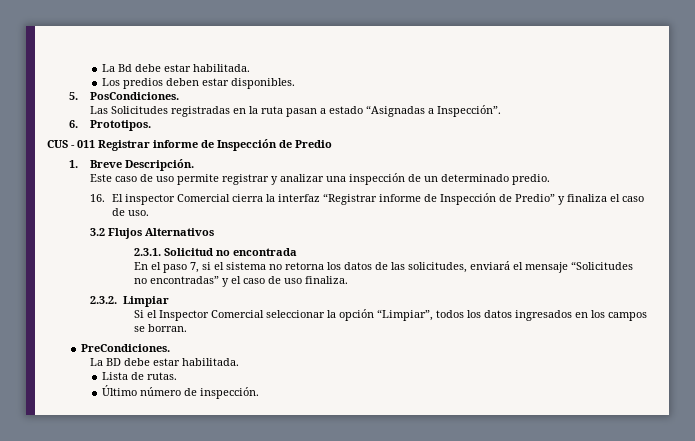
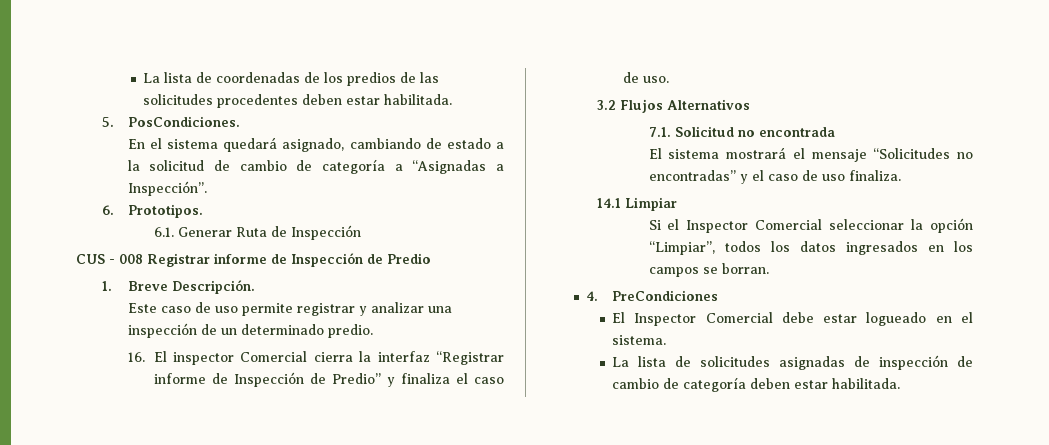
[102,64,251,72] [102,78,296,89] [68,92,180,100] [90,106,364,117] La Bd debe estar habilitada. // Los predios deben estar disponibles. // 5. PosCondiciones. // Las Solicitudes registradas en la ruta pasan a estado -> [143,72,440,86] [143,94,453,108] [101,116,240,127] [127,137,504,152] [127,159,403,174] La lista de coordenadas de los predios de las solicitudes procedentes deben estar habilitada. // 5. PosCondiciones. // En el sistema quedará asignado, cambiando de estado a la solicitud de cambio de categoría a
(152, 125) none -> [153,225,361,240] // 6.1. Generar Ruta de Inspección
[77,140,95,148] 011 -> [119,254,143,264] 008
[133,248,161,256] 2.3.1. -> [648,127,671,137] 7.1.
[133,261,510,273] En el paso 7, si el sistema no retorna los datos de las solicitudes, enviará -> [648,147,787,159] El sistema mostrará
[90,296,118,304] 2.3.2. -> [596,198,621,208] 14.1
[80,344,170,352] [90,358,240,366] [102,372,178,380] [102,385,260,399] PreCondiciones. // La BD debe estar habilitada. // Lista de rutas. // Último número de inspección. -> [586,290,719,301] [612,312,973,326] [612,335,667,345] [612,355,973,370] [612,377,901,392] 4. PreCondiciones // El Inspector Comercial debe estar logueado en el sistema. // La lista de solicitudes asignadas de inspección de cambio de categoría deben estar habilitada.

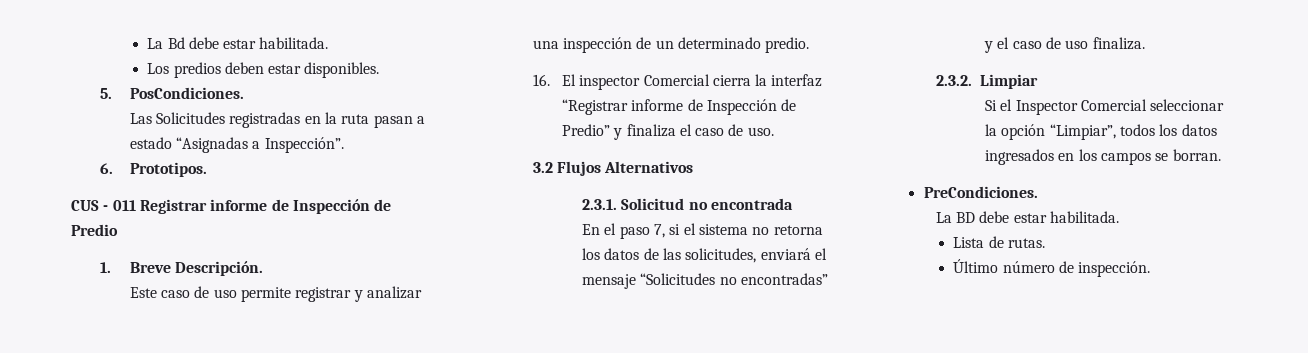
[143,72,440,86] [143,94,453,108] La lista de coordenadas de los predios de las solicitudes procedentes deben estar habilitada. -> [147,37,329,49] [147,62,380,78] La Bd debe estar habilitada. // Los predios deben estar disponibles.
[127,137,504,152] [127,159,403,174] En el sistema quedará asignado, cambiando de estado a la solicitud de cambio de categoría a -> [129,112,425,128] [129,137,172,149] Las Solicitudes registradas en la ruta pasan a estado
[153,225,361,240] // 6.1. Generar Ruta de Inspección -> (207, 169) none
[119,254,143,264] 008 -> [112,200,136,211] 011
[648,127,671,137] 7.1. -> [582,199,617,210] 2.3.1.
[648,147,787,159] El sistema mostrará -> [582,223,823,239] [582,248,811,263] En el paso 7, si el sistema no retorna los datos de las solicitudes, enviará
[596,198,621,208] 14.1 -> [935,75,972,86] 2.3.2.
[586,290,719,301] [612,312,973,326] [612,335,667,345] [612,355,973,370] [612,377,901,392] 4. PreCondiciones // El Inspector Comercial debe estar logueado en el sistema. // La lista de solicitudes asignadas de inspección de cambio de categoría deben estar habilitada. -> [923,186,1038,198] [935,211,1119,223] [953,236,1045,248] [953,259,1151,277] PreCondiciones. // La BD debe estar habilitada. // Lista de rutas. // Último número de inspección.

